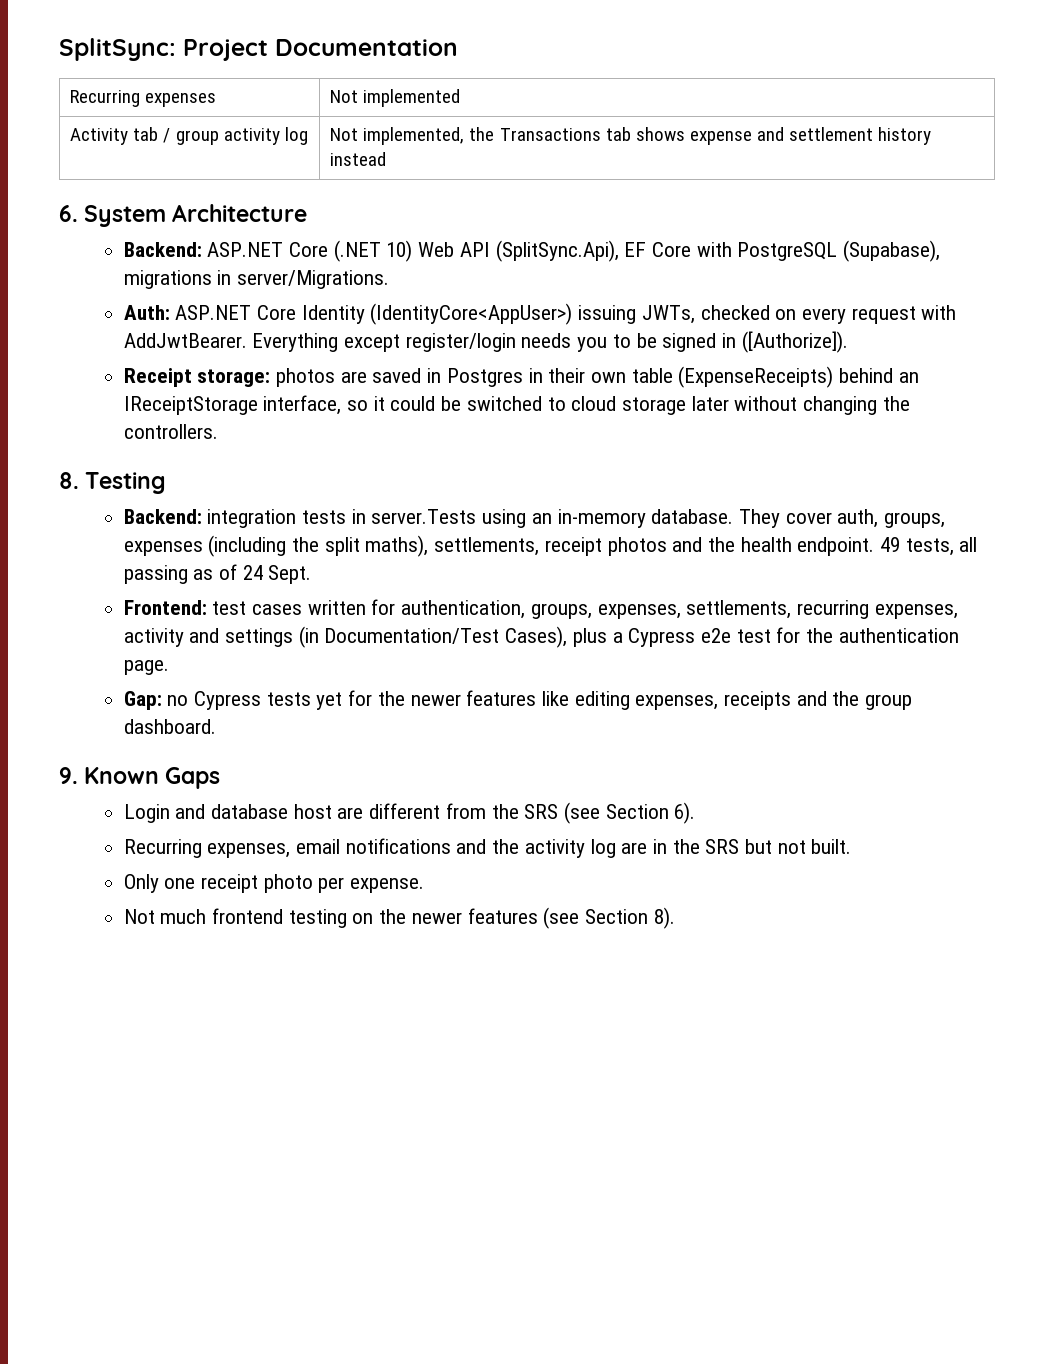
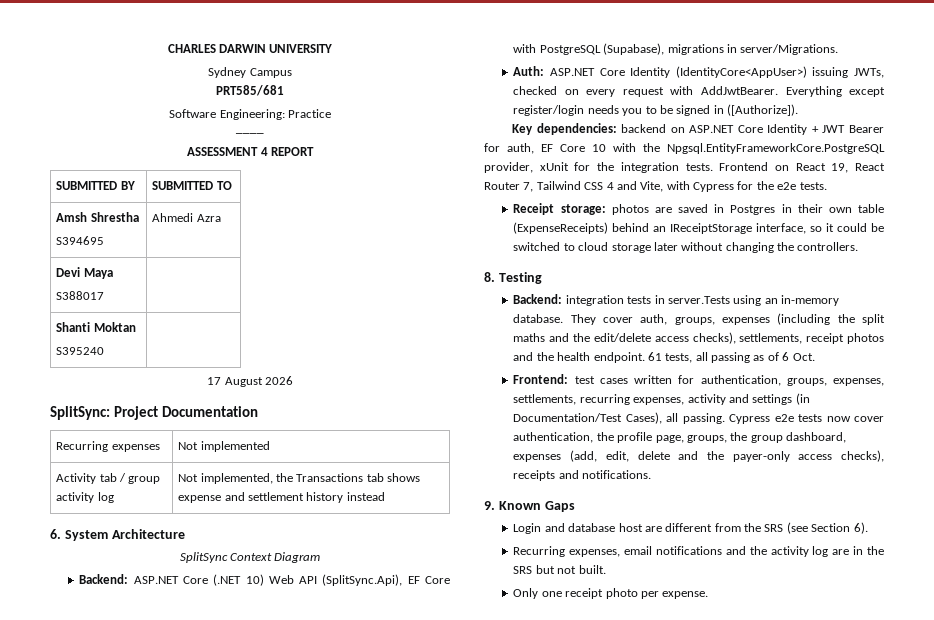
(59, 49) none -> [167,44,333,53] [208,67,292,78] [216,85,284,96] [169,109,331,120] [235,133,264,137] [187,147,314,156] [56,181,135,190] [152,181,232,190] [56,212,139,222] [56,236,105,245] [152,213,221,222] [56,267,113,279] [56,291,105,300] [56,322,136,332] [56,347,105,355] [207,376,293,387] CHARLES DARWIN UNIVERSITY // Sydney Campus // PRT585/681 // Software Engineering: Practice // ──── // ASSESSMENT 4 REPORT // SUBMITTED BY | SUBMITTED TO // Amsh Shrestha // S394695 | Ahmedi Azra // Devi Maya // S388017 | // Shanti Moktan // S395240 | // 17 August 2026 //
(308, 213) none -> [179,552,321,563] // SplitSync Context Diagram
(848, 342) none -> [511,123,884,135] [484,143,885,154] [484,162,885,173] [484,181,827,192] // Key dependencies: backend on ASP.NET Core Identity + JWT Bearer for auth, EF Core 10 with the Npgsql.EntityFrameworkCore.PostgreSQL provider, xUnit for the integration tests. Frontend on React 19, React Router 7, Tailwind CSS 4 and Vite, with Cypress for the e2e tests.
[365,535,429,557] maths), -> [513,332,736,344] maths and the edit/delete access checks),
[879,537,900,552] 49 -> [647,352,662,361] 61
[242,565,312,584] 24 Sept. -> [782,352,815,361] 6 Oct.
[572,627,959,647] [123,660,169,675] [123,690,912,710] [123,719,216,734] plus a Cypress e2e test for the authentication page. // Gap: no Cypress tests yet for the newer features like editing expenses, receipts and the group dashboard. -> [666,413,884,424] [513,432,847,443] [513,450,884,462] [513,470,652,481] all passing. Cypress e2e tests now cover authentication, the profile page, groups, the group dashboard, expenses (add, edit, delete and the payer-only access checks), receipts and notifications.
[123,907,675,929] // Not much frontend testing on the newer features (see Section 8). -> (709, 595) none

